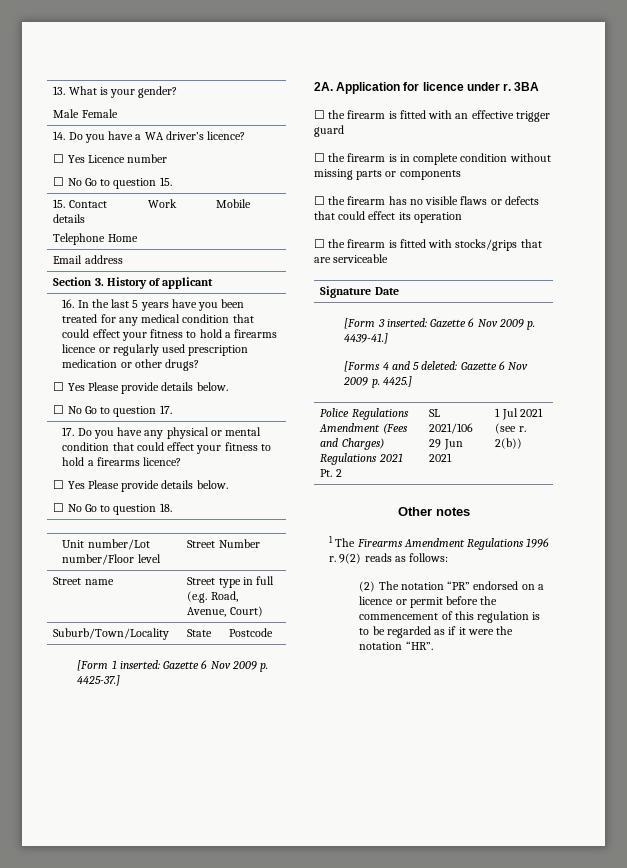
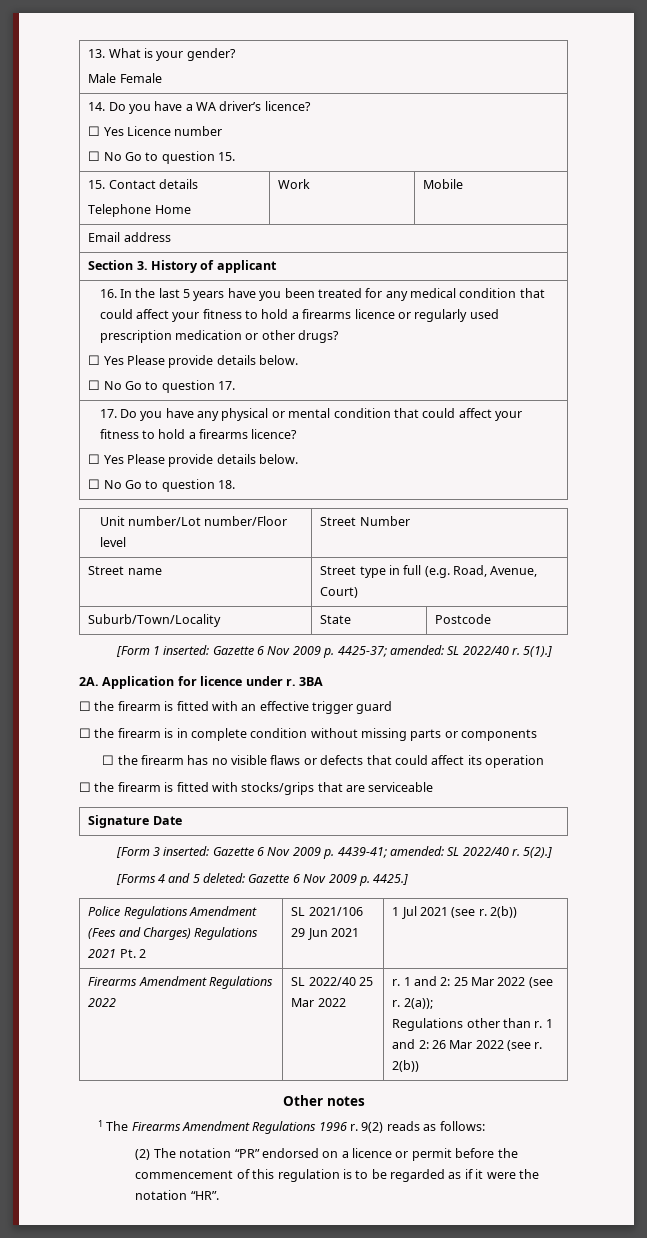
[92,329,120,338] effect -> [135,309,169,319] affect
[167,442,195,451] effect -> [458,408,492,418] affect
[77,675,121,686] 4425-37.] -> [337,645,553,657] 4425-37; amended: SL 2022/40 r. 5(1).]
[368,211,396,220] effect -> [431,755,465,765] affect
[344,333,389,344] 4439-41.] -> [337,846,553,858] 4439-41; amended: SL 2022/40 r. 5(2).]
(523, 443) none -> [88,976,273,989] [88,998,117,1007] [291,977,373,986] [291,998,346,1007] [392,976,553,988] [392,998,433,1009] [392,1018,553,1031] [392,1039,543,1051] [392,1060,420,1072] // Firearms Amendment Regulations 2022 | SL 2022/40 25 Mar 2022 | r. 1 and 2: 25 Mar 2022 (see r. 2(a)); // Regulations other than r. 1 and 2: 26 Mar 2022 (see r. 2(b))

